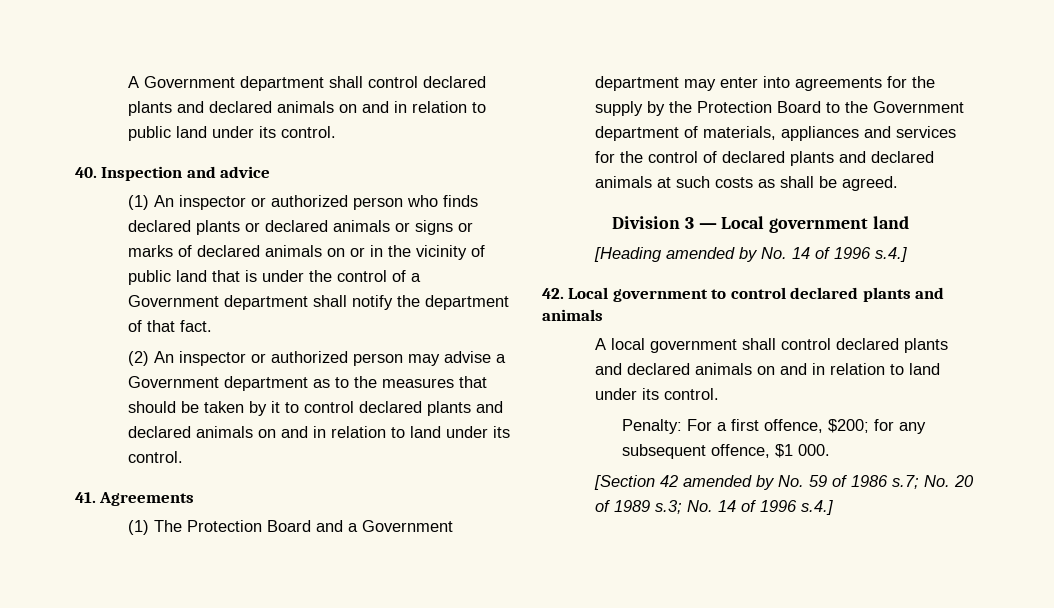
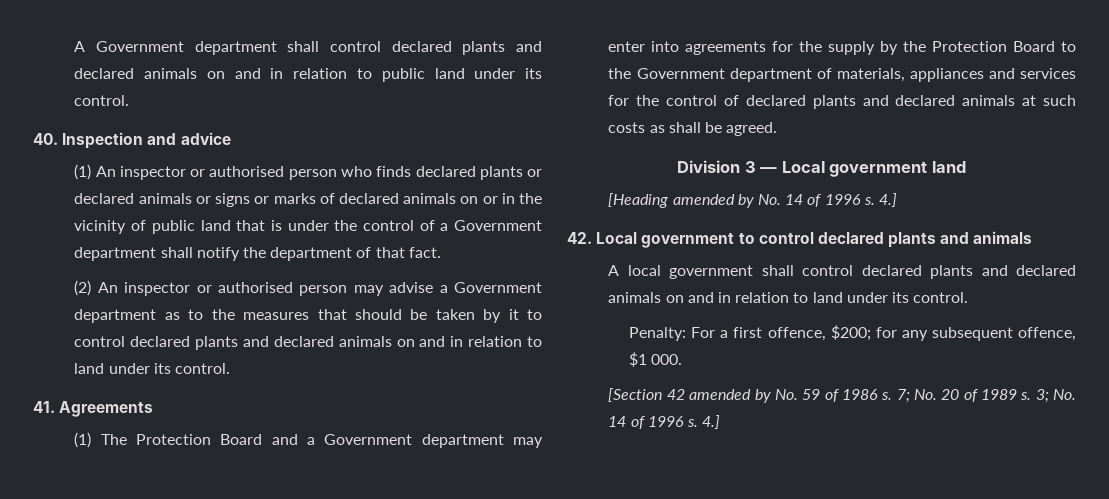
[271,195,349,207] authorized -> [209,166,285,177] authorised
[271,351,349,363] authorized -> [218,282,294,293] authorised
[875,247,908,262] s.4.] -> [863,193,897,207] s. 4.]
[892,475,920,489] s.7; -> [881,389,910,403] s. 7;
[655,500,834,515] s.3; No. 14 of 1996 s.4.] -> [1020,389,1076,403] [608,415,721,429] s. 3; No. 14 of 1996 s. 4.]

